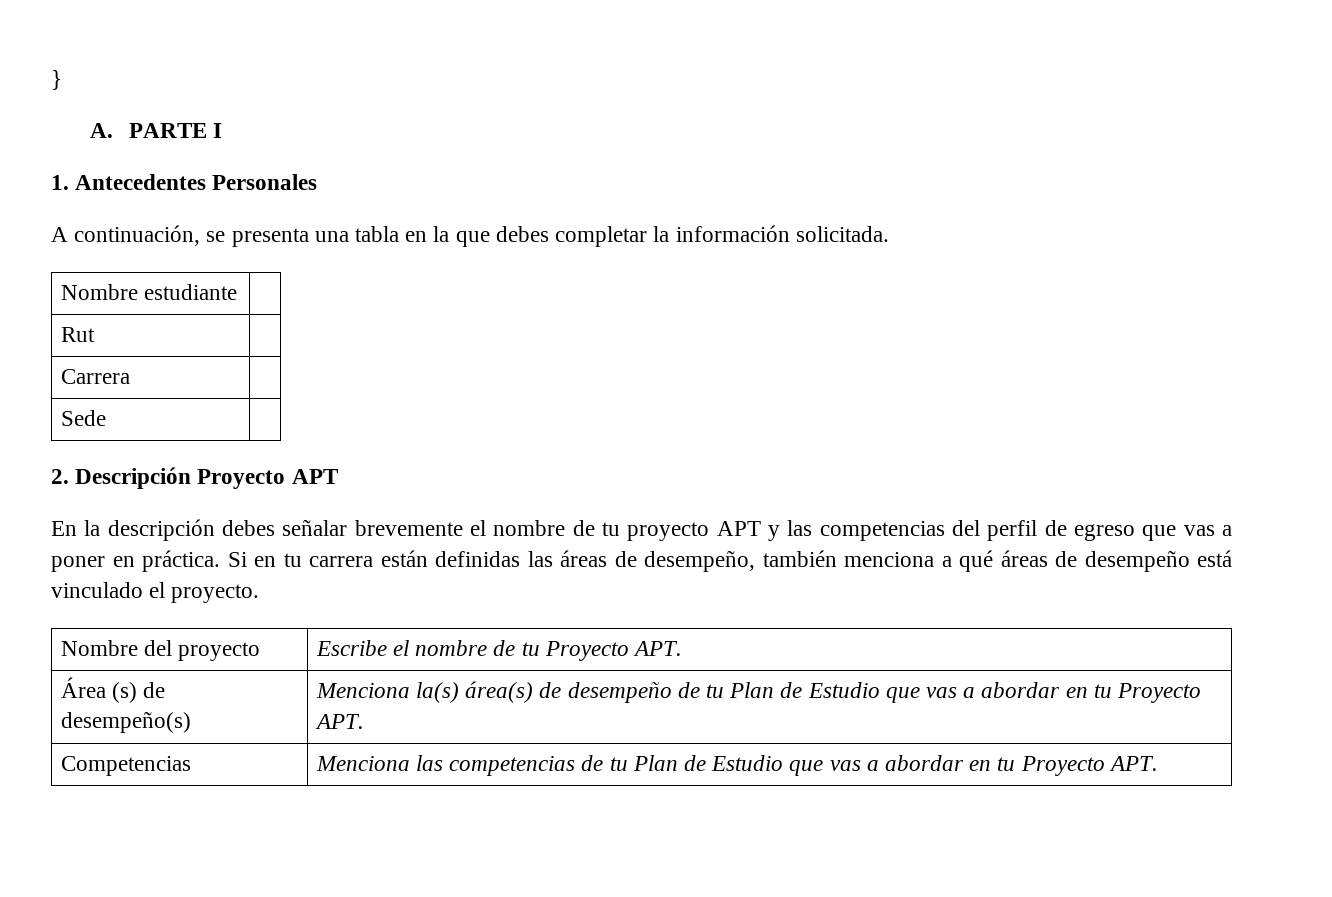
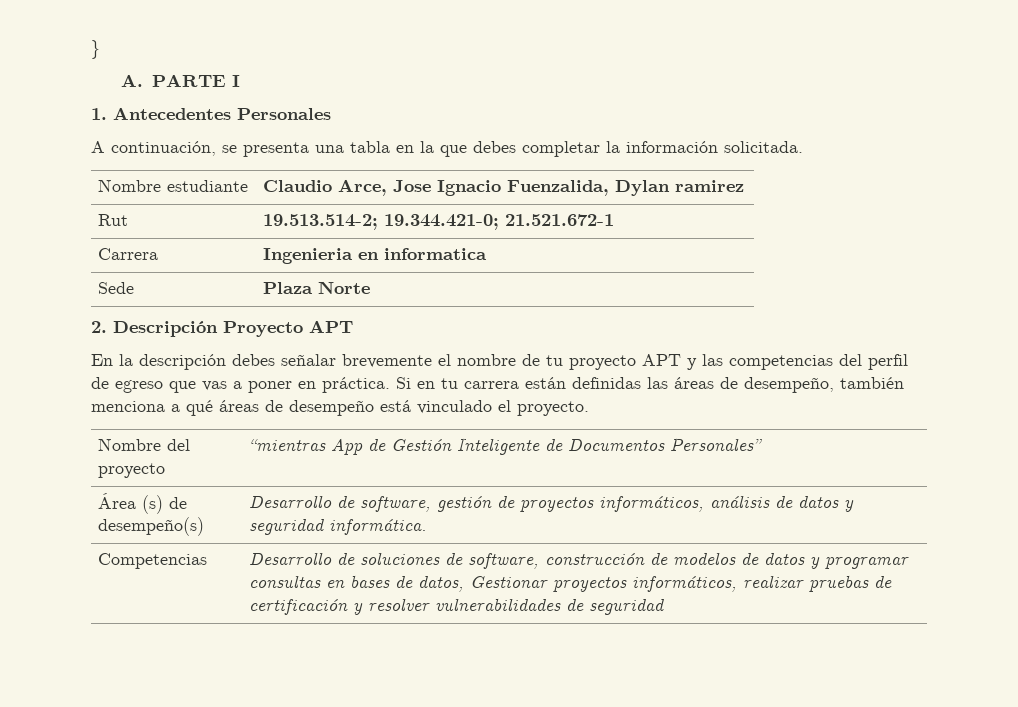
[60,327,95,342] [60,369,130,384] // Rut | // Carrera | -> [263,179,745,196] [98,214,129,226] [263,214,615,230] [98,248,159,260] [263,248,488,264] Claudio Arce, Jose Ignacio Fuenzalida, Dylan ramirez // Rut | 19.513.514-2; 19.344.421-0; 21.521.672-1 // Carrera | Ingenieria en informatica
(106, 418) none -> [263,281,371,294] Plaza Norte
[315,640,682,661] [60,677,166,703] [60,711,191,733] [315,681,1202,703] [314,714,364,729] [60,756,191,776] [315,755,1158,776] Escribe el nombre de tu Proyecto APT. // Área (s) de desempeño(s) | Menciona la(s) área(s) de desempeño de tu Plan de Estudio que vas a abordar en tu Proyecto APT. // Competencias | Menciona las competencias de tu Plan de Estudio que vas a abordar en tu Proyecto APT. -> [249,438,763,455] [98,493,188,514] [98,517,205,536] [249,495,855,512] [249,518,428,535] [98,553,208,569] [249,552,910,569] [249,575,893,592] [249,598,666,615] “mientras App de Gestión Inteligente de Documentos Personales” // Área (s) de desempeño(s) | Desarrollo de software, gestión de proyectos informáticos, análisis de datos y seguridad informática. // Competencias | Desarrollo de soluciones de software, construcción de modelos de datos y programar consultas en bases de datos, Gestionar proyectos informáticos, realizar pruebas de certificación y resolver vulnerabilidades de seguridad

